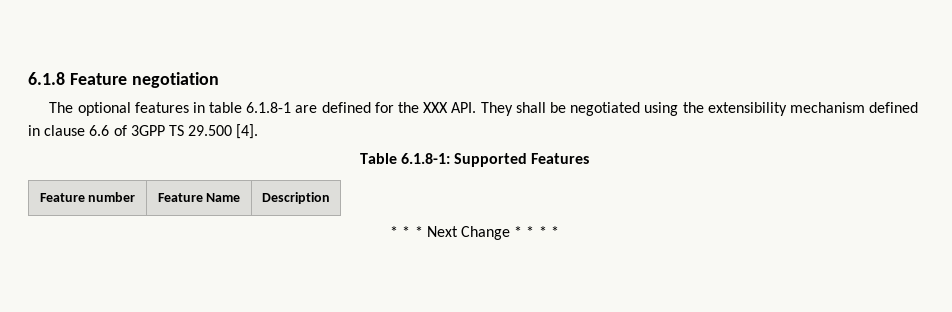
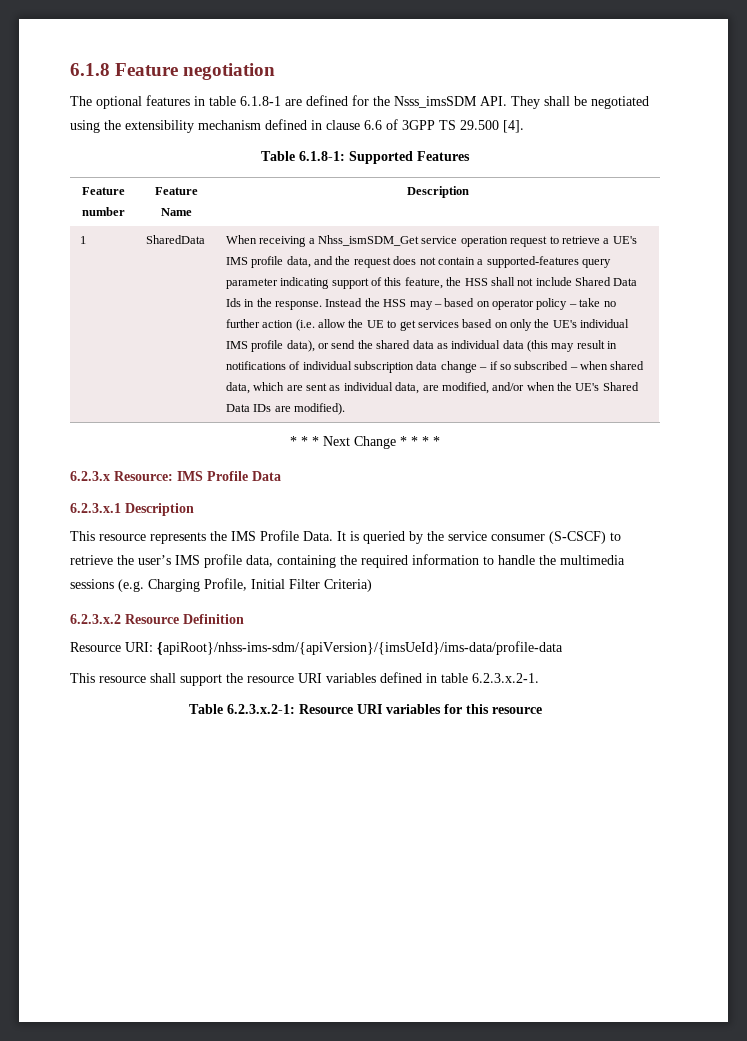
[423,102,449,113] XXX -> [394,96,477,108] Nsss_imsSDM
(330, 198) none -> [79,236,86,244] [145,235,205,244] [225,235,637,247] [225,256,612,268] [225,277,638,289] [225,298,616,310] [225,319,630,331] [225,340,618,352] [225,361,645,373] [225,382,639,394] [225,403,346,415] // 1 | SharedData | When receiving a Nhss_ismSDM_Get service operation request to retrieve a UE's IMS profile data, and the request does not contain a supported-features query parameter indicating support of this feature, the HSS shall not include Shared Data Ids in the response. Instead the HSS may – based on operator policy – take no further action (i.e. allow the UE to get services based on only the UE's individual IMS profile data), or send the shared data as individual data (this may result in notifications of individual subscription data change – if so subscribed – when shared data, which are sent as individual data, are modified, and/or when the UE's Shared Data IDs are modified).
(559, 231) none -> [70,471,281,481] [70,503,194,516] [70,530,621,544] [70,554,625,568] [70,578,372,592] [70,614,244,624] [70,641,563,655] [70,672,539,686] [188,704,542,714] // 6.2.3.x Resource: IMS Profile Data // 6.2.3.x.1 Description // This resource represents the IMS Profile Data. It is queried by the service consumer (S-CSCF) to retrieve the user’s IMS profile data, containing the required information to handle the multimedia sessions (e.g. Charging Profile, Initial Filter Criteria) // 6.2.3.x.2 Resource Definition // Resource URI: {apiRoot}/nhss-ims-sdm/{apiVersion}/{imsUeId}/ims-data/profile-data // This resource shall support the resource URI variables defined in table 6.2.3.x.2-1. // Table 6.2.3.x.2-1: Resource URI variables for this resource

